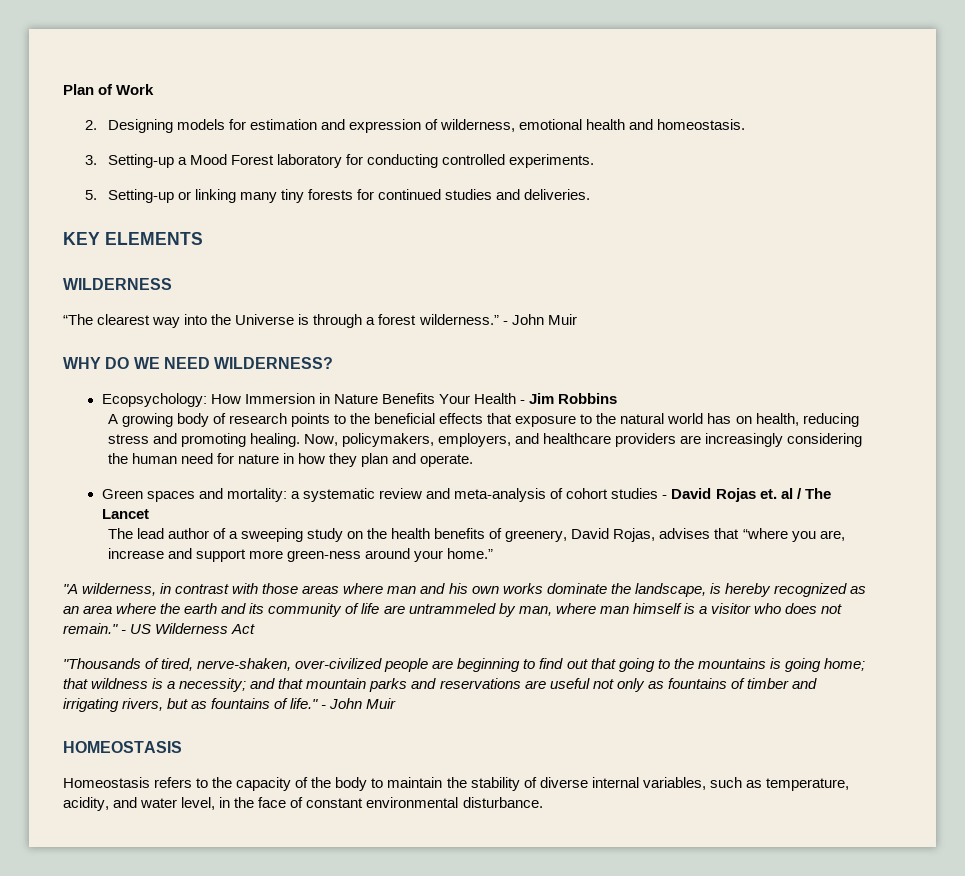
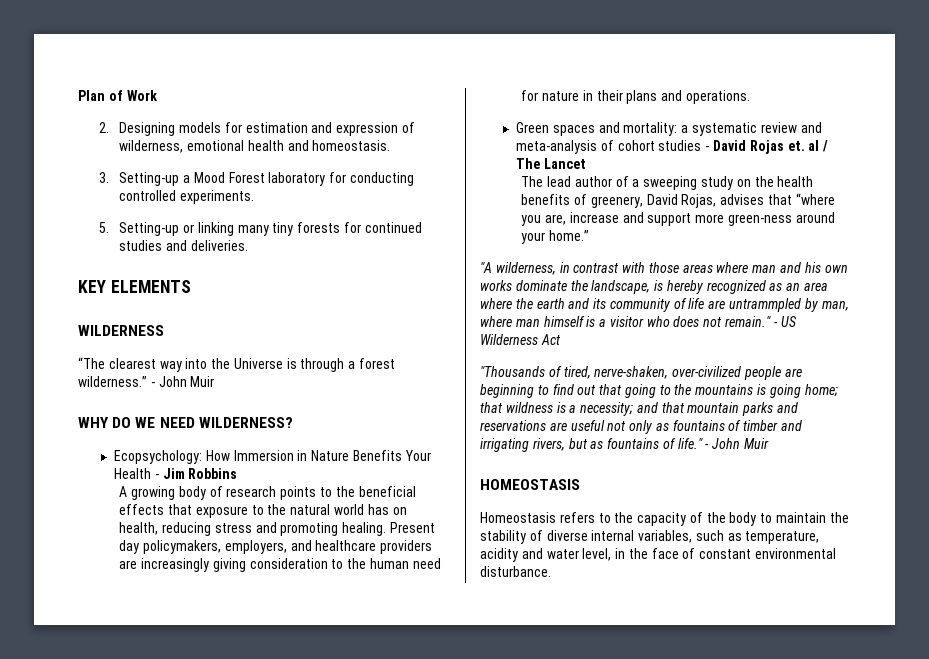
[303,434,338,446] Now, -> [389,522,435,533] [119,540,140,554] Present day
[787,433,863,447] considering -> [212,558,344,572] giving consideration to
[297,453,474,467] how they plan and operate. -> [596,90,750,104] their plans and operations.
[408,603,496,614] untrammeled -> [729,298,802,312] untrammpled
[63,797,109,811] acidity, -> [480,548,518,562] acidity

